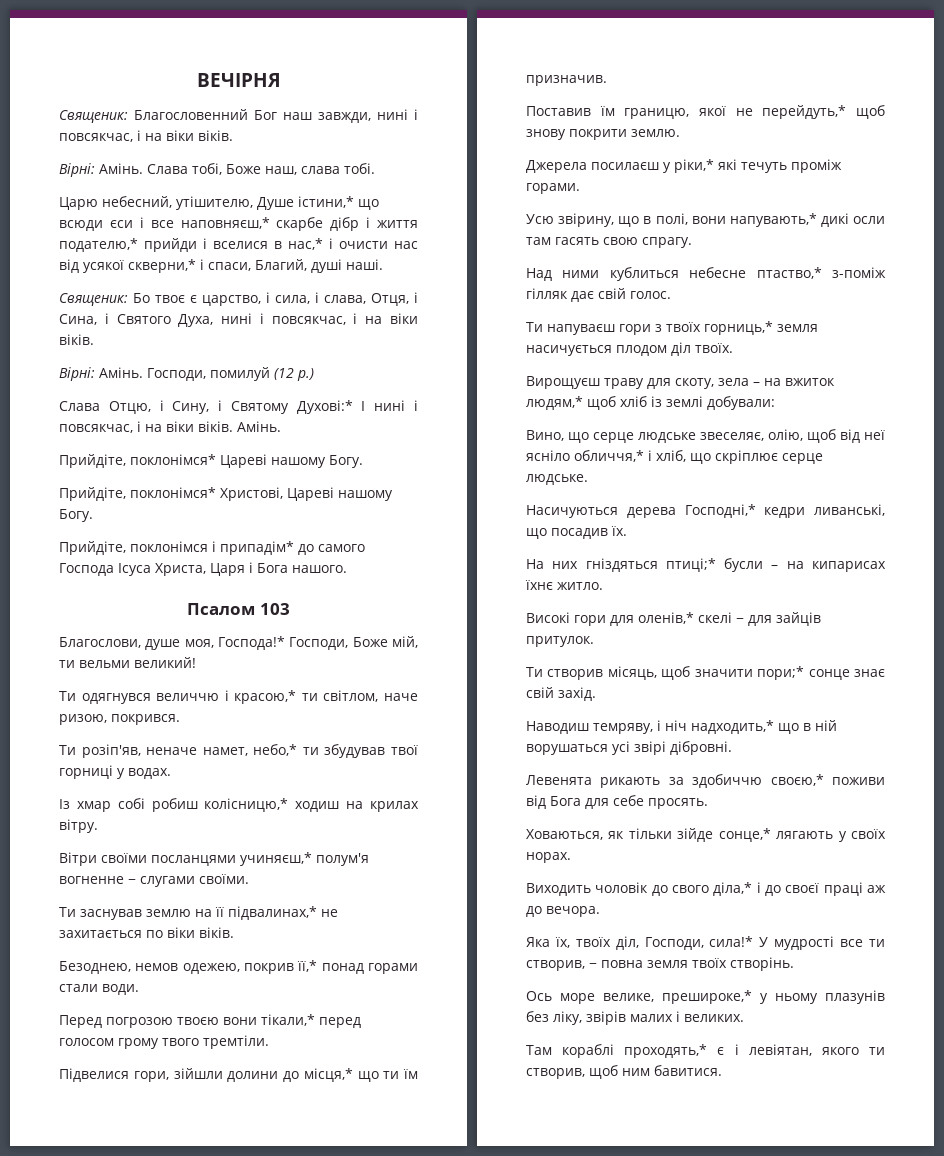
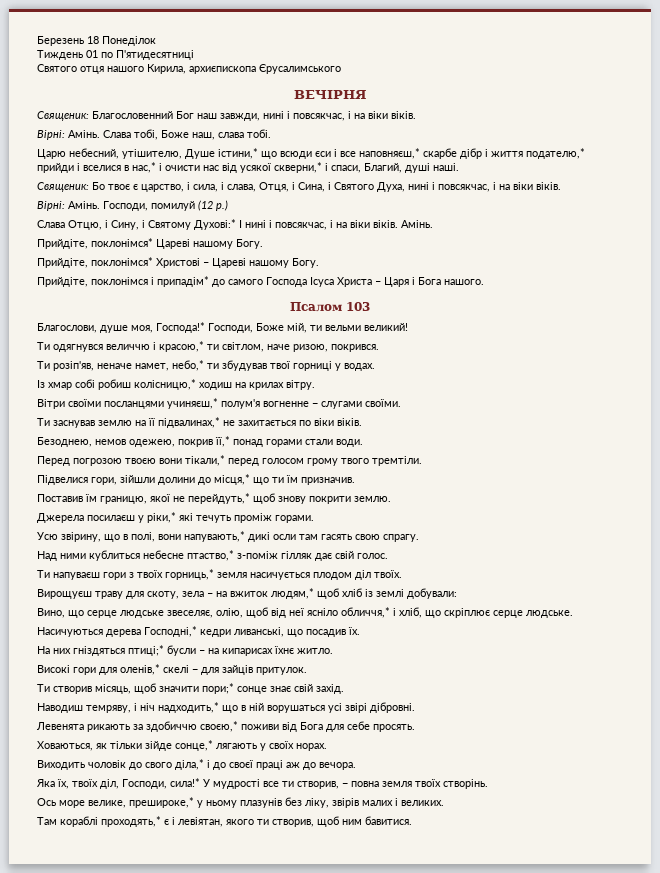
(196, 80) none -> [37,36,156,46] [37,50,194,60] [37,64,341,74] Березень 18 Понеділок // Тиждень 01 по П'ятидесятниці // Святого отця нашого Кирила, архиєпископа Єрусалимського //
[220,487,283,501] Христові, -> [156,258,209,268] Христові –
[155,563,206,576] Христа, -> [337,277,381,287] Христа –

